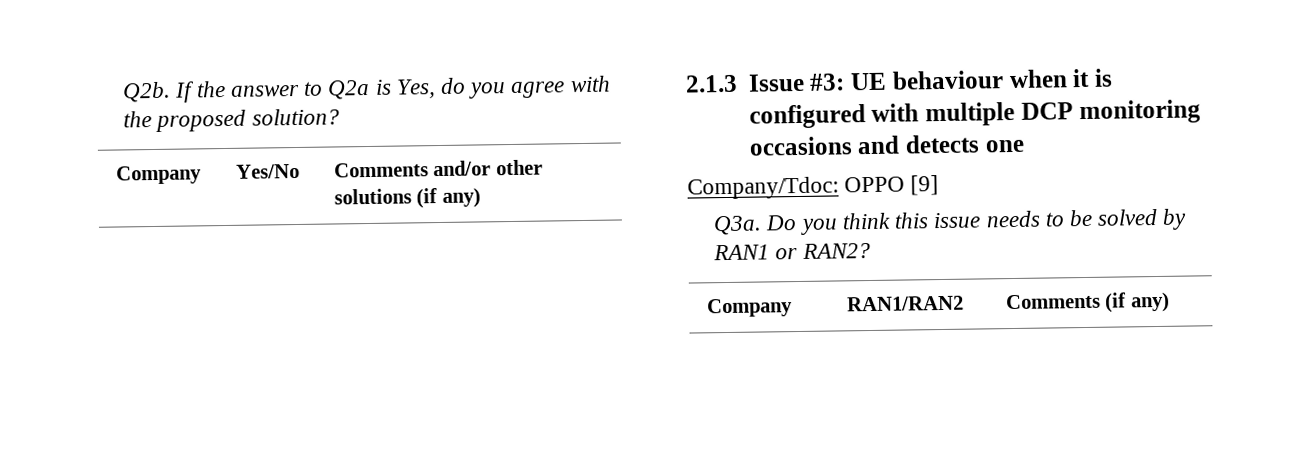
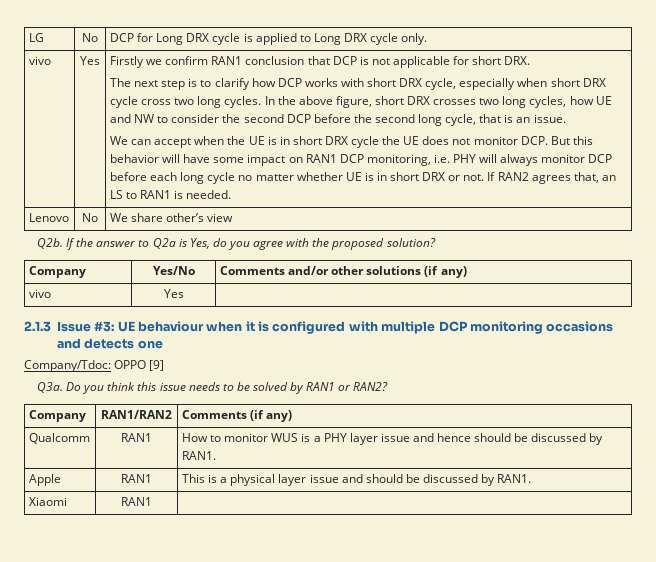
(122, 92) none -> [28,33,44,42] [82,33,98,42] [109,33,428,45] [28,56,51,65] [80,56,100,65] [109,56,531,68] [109,78,606,90] [109,96,612,108] [109,114,566,126] [109,136,593,148] [109,154,613,166] [109,172,616,184] [109,190,232,199] [28,213,69,222] [82,213,98,222] [109,213,234,222] LG | No | DCP for Long DRX cycle is applied to Long DRX cycle only. // vivo | Yes | Firstly we confirm RAN1 conclusion that DCP is not applicable for short DRX. // The next step is to clarify how DCP works with short DRX cycle, especially when short DRX cycle cross two long cycles. In the above figure, short DRX crosses two long cycles, how UE and NW to consider the second DCP before the second long cycle, that is an issue. // We can accept when the UE is in short DRX cycle the UE does not monitor DCP. But this behavior will have some impact on RAN1 DCP monitoring, i.e. PHY will always monitor DCP before each long cycle no matter whether UE is in short DRX or not. If RAN2 agrees that, an LS to RAN1 is needed. // Lenovo | No | We share other’s view //
(481, 197) none -> [28,289,51,298] [163,289,184,298] // vivo | Yes |
(1170, 302) none -> [28,433,90,444] [121,433,152,442] [181,433,604,445] [181,451,216,460] [28,474,61,486] [121,474,152,483] [181,474,532,486] [28,497,67,506] [121,497,152,506] // Qualcomm | RAN1 | How to monitor WUS is a PHY layer issue and hence should be discussed by RAN1. // Apple | RAN1 | This is a physical layer issue and should be discussed by RAN1. // Xiaomi | RAN1 |

